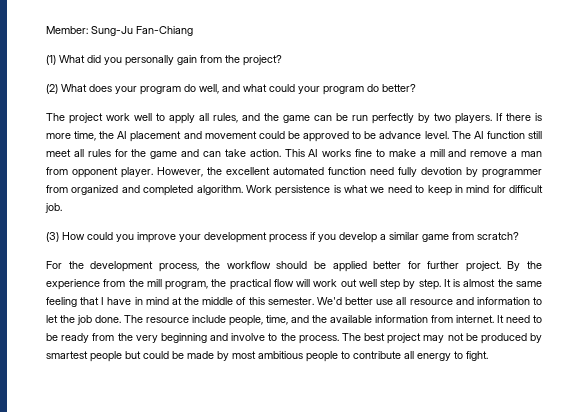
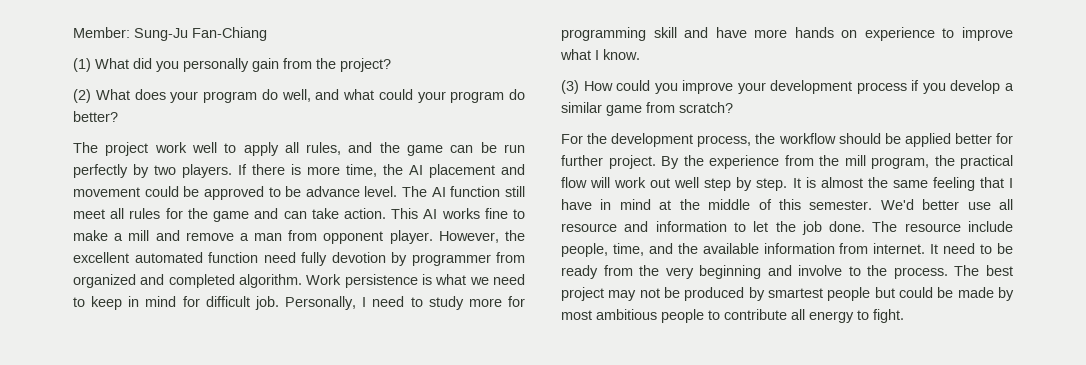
(62, 208) none -> [285,296,525,310] [561,27,1013,41] [560,49,640,60] Personally, I need to study more for programming skill and have more hands on experience to improve what I know.

